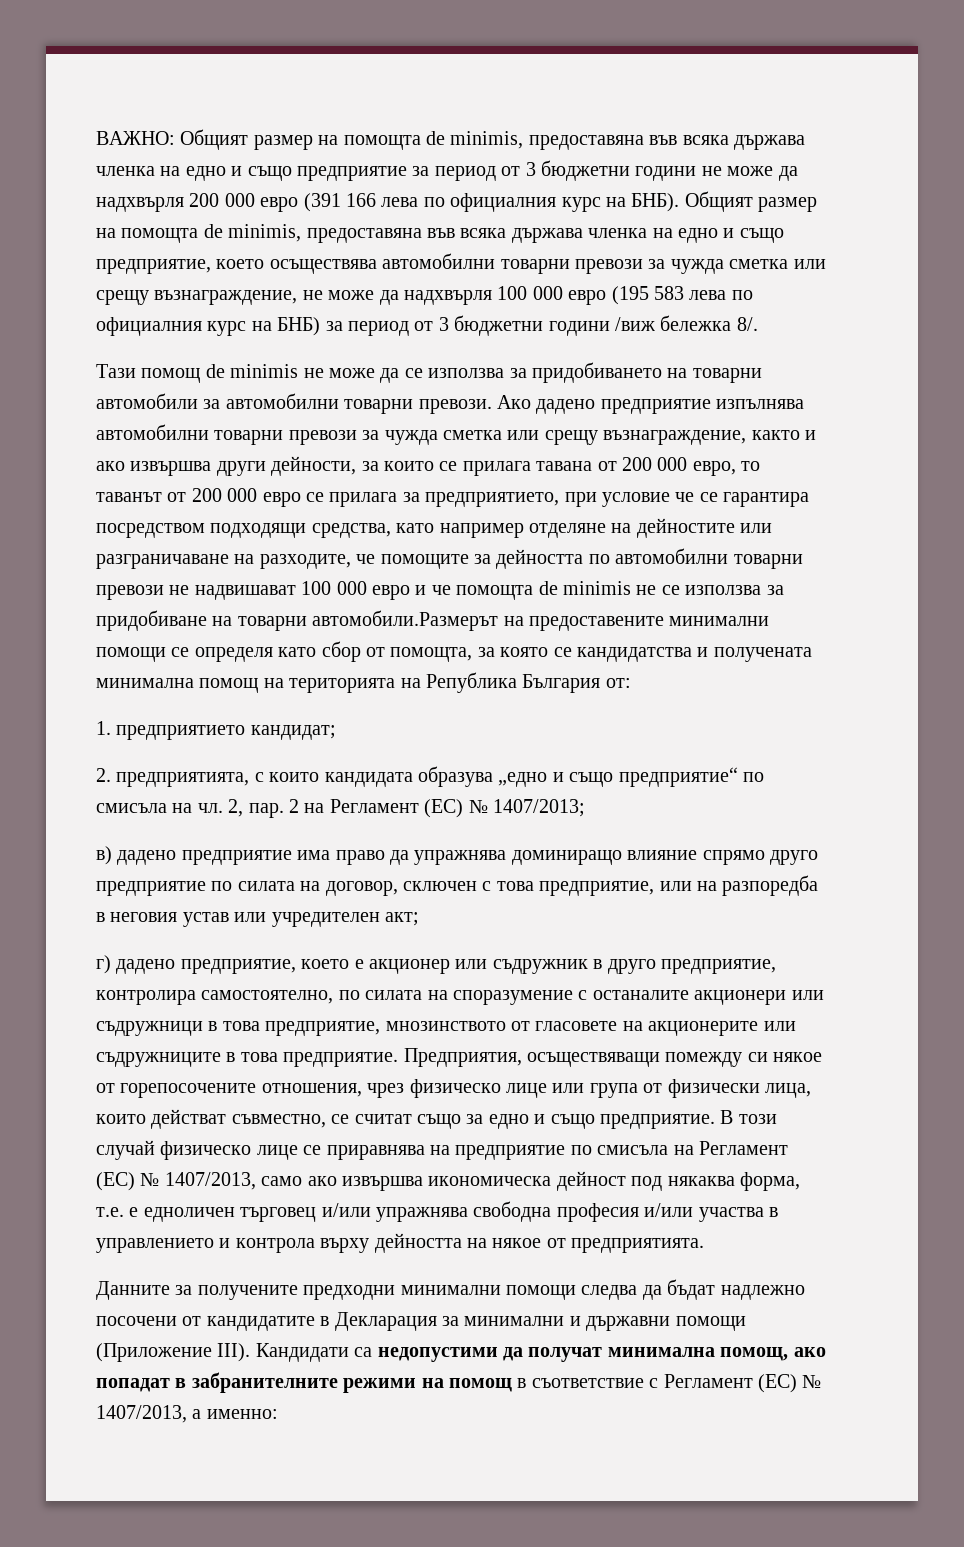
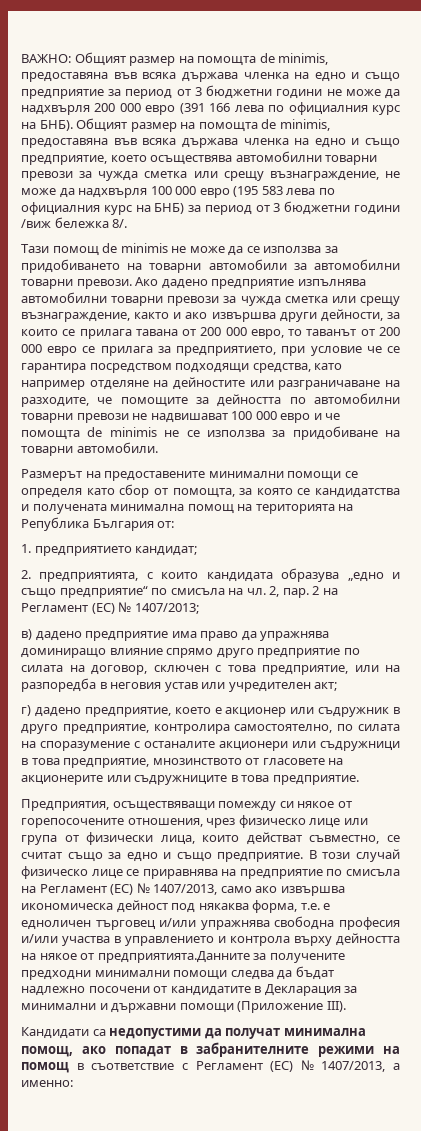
[312,610,499,631] автомобили.Размерът -> [76,442,158,453] [21,469,82,481] автомобили. // Размерът
(399, 1059) none -> (359, 780) //
[571,1238,705,1253] [96,1281,170,1300] предприятията. // Данните -> [97,951,250,963] предприятията.Данните
(251, 1352) none -> (346, 1006) //

